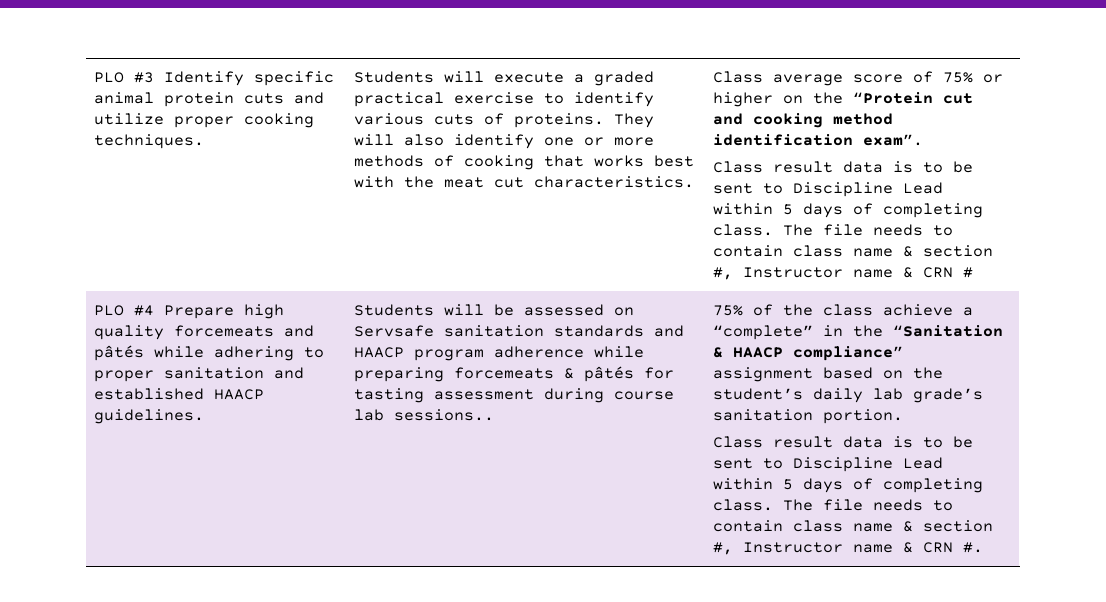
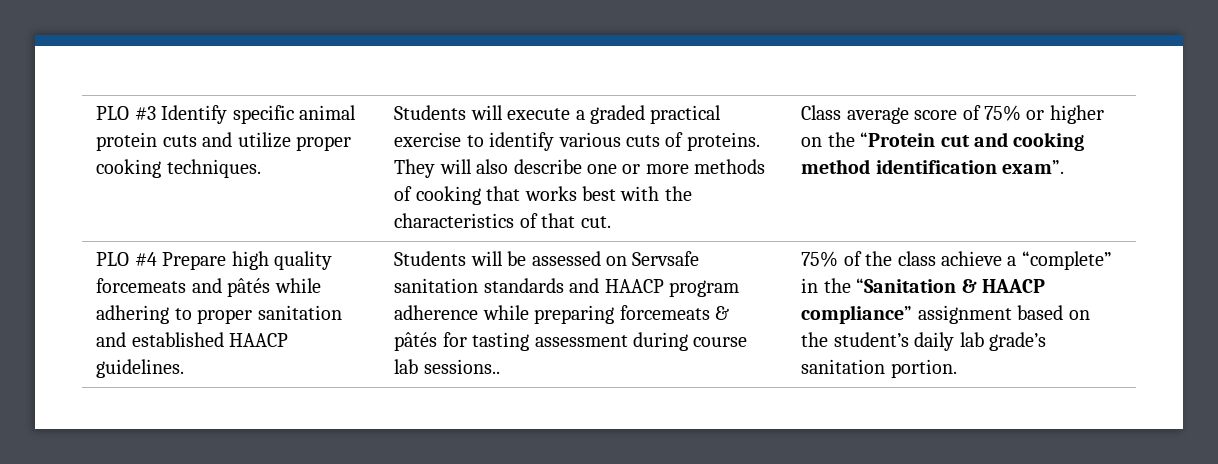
[453,134,534,149] identify -> [513,159,582,174] describe
[443,176,694,188] meat cut characteristics. -> [394,213,611,228] characteristics of that cut.
[712,161,973,173] [712,182,943,197] [712,203,983,218] [712,224,953,236] [712,245,993,257] [712,267,973,280] // Class result data is to be sent to Discipline Lead within 5 days of completing class. The file needs to contain class name & section #, Instructor name & CRN # -> (1065, 167) none
[712,436,973,448] [712,457,943,472] [712,478,983,493] [712,499,953,511] [712,520,993,532] [712,542,983,555] // Class result data is to be sent to Discipline Lead within 5 days of completing class. The file needs to contain class name & section #, Instructor name & CRN #. -> (957, 368) none

